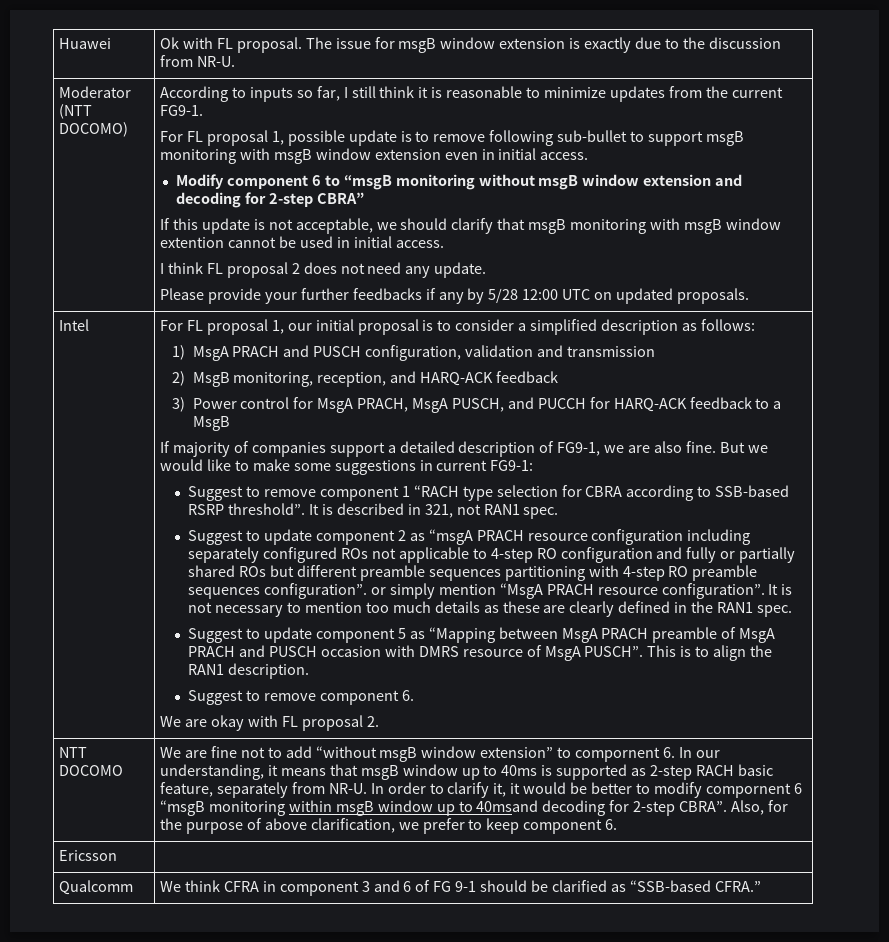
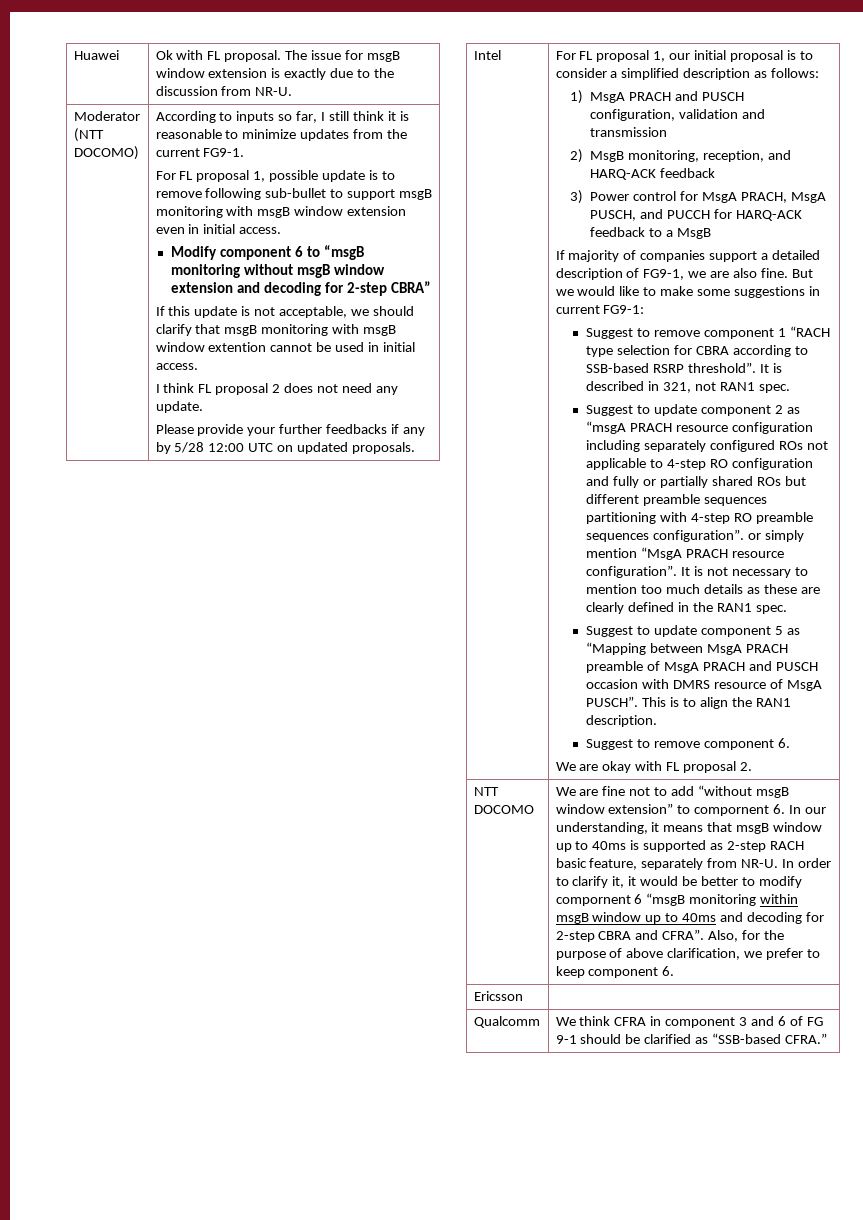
[476,800,728,816] 40msand decoding for 2-step CBRA”. -> [682,912,824,924] [555,929,705,942] 40ms and decoding for 2-step CBRA and CFRA”.

